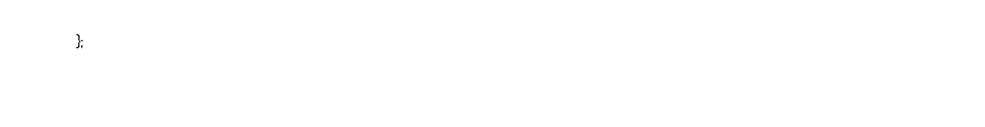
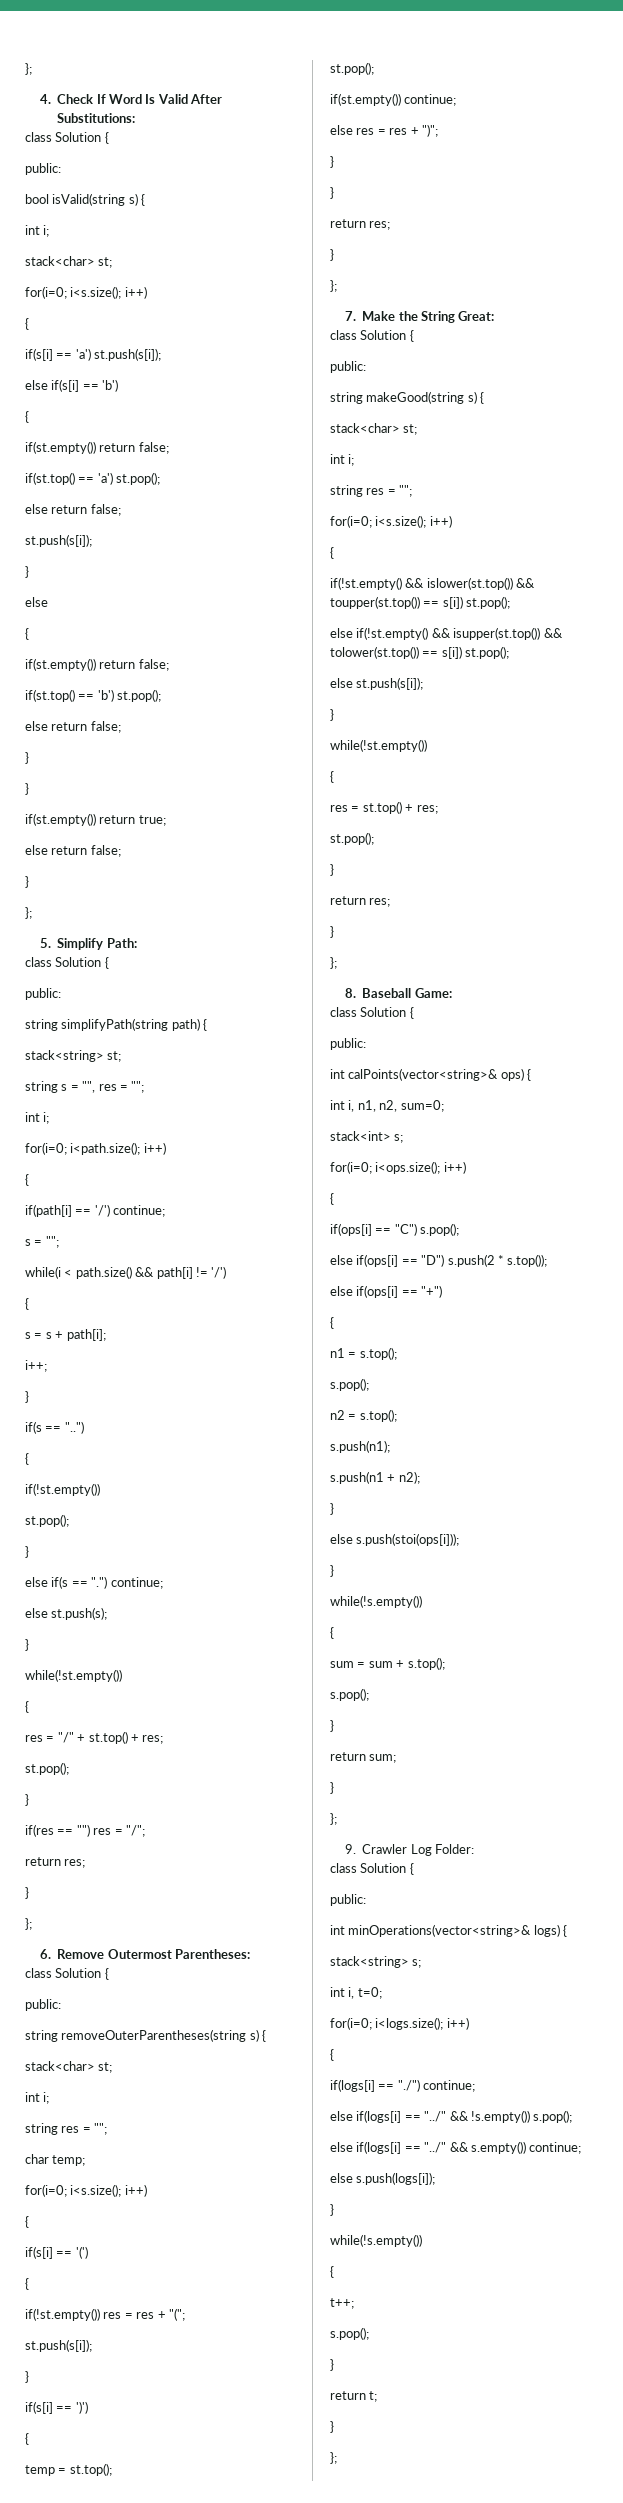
[76,34,84,50] }; -> [25,63,32,75] [39,94,223,104] [57,113,136,123] [25,132,109,144] [25,163,61,175] [25,193,146,206] [25,225,50,237] [25,256,113,268] [25,286,147,299] [25,318,29,330] [25,348,162,361] [25,379,119,392] [25,411,29,423] [25,441,169,454] [25,472,161,485] [25,504,121,516] [25,534,92,547] [25,566,29,578] [25,597,48,607] [25,628,29,640] [25,658,169,671] [25,689,162,702] [25,721,121,733] [25,752,29,764] [25,783,29,795] [25,813,166,826] [25,845,121,857] [25,876,29,888] [25,907,32,919] [39,938,137,950] [25,957,109,969] [25,988,61,1000] [25,1018,208,1031] [25,1050,122,1062] [25,1081,145,1093] [25,1112,50,1124] [25,1142,166,1155] [25,1174,29,1186] [25,1204,166,1217] [25,1236,59,1248] [25,1266,227,1279] [25,1298,29,1310] [25,1329,106,1341] [25,1360,47,1372] [25,1391,29,1403] [25,1421,84,1434] [25,1453,29,1465] [25,1483,100,1496] [25,1514,69,1527] [25,1546,29,1558] [25,1576,163,1589] [25,1607,108,1620] [25,1639,29,1651] [25,1669,122,1682] [25,1701,29,1713] [25,1731,164,1744] [25,1762,69,1775] [25,1794,29,1806] [25,1824,145,1837] [25,1857,86,1868] [25,1887,29,1899] [25,1918,32,1930] [39,1949,250,1959] [25,1968,109,1980] [25,1999,61,2011] [25,2029,267,2042] [25,2061,113,2073] [25,2092,50,2104] [25,2123,108,2135] [25,2154,86,2166] [25,2184,147,2197] [25,2216,29,2228] [25,2246,88,2259] [25,2278,29,2290] [25,2308,185,2321] [25,2339,92,2352] [25,2371,29,2383] [25,2401,88,2414] [25,2433,29,2445] [25,2463,112,2476] [330,62,374,75] [330,93,457,106] [330,124,438,137] [330,156,334,168] [330,187,334,199] [330,219,391,230] [330,249,334,261] [330,280,337,292] [344,311,495,323] [330,330,414,342] [330,361,366,373] [330,391,485,404] [330,423,418,435] [330,454,355,466] [330,485,413,497] [330,515,452,528] [330,547,334,559] [330,577,536,590] [330,596,511,609] [330,627,563,640] [330,646,510,659] [330,677,424,690] [330,709,334,721] [330,739,427,752] [330,771,334,783] [330,801,438,814] [330,832,374,845] [330,864,334,876] [330,896,391,907] [330,926,334,938] [330,957,337,969] [344,988,452,998] [330,1007,414,1019] [330,1038,366,1050] [330,1068,532,1081] [330,1100,444,1112] [330,1131,404,1143] [330,1161,466,1174] [330,1193,334,1205] [330,1223,460,1236] [330,1254,548,1267] [330,1285,443,1298] [330,1317,334,1329] [330,1347,397,1360] [330,1378,369,1391] [330,1409,397,1422] [330,1440,390,1453] [330,1471,420,1484] [330,1503,334,1515] [330,1533,460,1546] [330,1565,334,1577] [330,1595,422,1608] [330,1627,334,1639] [330,1657,445,1670] [330,1688,369,1701] [330,1720,334,1732] [330,1752,397,1763] [330,1782,334,1794] [330,1813,337,1825] [344,1844,474,1856] [330,1863,414,1875] [330,1894,366,1906] [330,1924,568,1937] [330,1956,422,1968] [330,1987,382,1999] [330,2017,469,2030] [330,2049,334,2061] [330,2079,476,2092] [330,2110,573,2123] [330,2141,582,2154] [330,2172,436,2185] [330,2204,334,2216] [330,2234,422,2247] [330,2266,334,2278] [330,2298,354,2309] [330,2327,369,2340] [330,2359,334,2371] [330,2391,378,2402] [330,2421,334,2433] [330,2452,337,2464] }; // 4. Check If Word Is Valid After Substitutions: // class Solution { // public: // bool isValid(string s) { // int i; // stack<char> st; // for(i=0; i<s.size(); i++) // { // if(s[i] == 'a') st.push(s[i]); // else if(s[i] == 'b') // { // if(st.empty()) return false; // if(st.top() == 'a') st.pop(); // else return false; // st.push(s[i]); // } // else // { // if(st.empty()) return false; // if(st.top() == 'b') st.pop(); // else return false; // } // } // if(st.empty()) return true; // else return false; // } // }; // 5. Simplify Path: // class Solution { // public: // string simplifyPath(string path) { // stack<string> st; // string s = "", res = ""; // int i; // for(i=0; i<path.size(); i++) // { // if(path[i] == '/') continue; // s = ""; // while(i < path.size() && path[i] != '/') // { // s = s + path[i]; // i++; // } // if(s == "..") // { // if(!st.empty()) // st.pop(); // } // else if(s == ".") continue; // else st.push(s); // } // while(!st.empty()) // { // res = "/" + st.top() + res; // st.pop(); // } // if(res == "") res = "/"; // return res; // } // }; // 6. Remove Outermost Parentheses: // class Solution { // public: // string removeOuterParentheses(string s) { // stack<char> st; // int i; // string res = ""; // char temp; // for(i=0; i<s.size(); i++) // { // if(s[i] == '(') // { // if(!st.empty()) res = res + "("; // st.push(s[i]); // } // if(s[i] == ')') // { // temp = st.top(); // st.pop(); // if(st.empty()) continue; // else res = res + ")"; // } // } // return res; // } // }; // 7. Make the String Great: // class Solution { // public: // string makeGood(string s) { // stack<char> st; // int i; // string res = ""; // for(i=0; i<s.size(); i++) // { // if(!st.empty() && islower(st.top()) && toupper(st.top()) == s[i]) st.pop(); // else if(!st.empty() && isupper(st.top()) && tolower(st.top()) == s[i]) st.pop(); // else st.push(s[i]); // } // while(!st.empty()) // { // res = st.top() + res; // st.pop(); // } // return res; // } // }; // 8. Baseball Game: // class Solution { // public: // int calPoints(vector<string>& ops) { // int i, n1, n2, sum=0; // stack<int> s; // for(i=0; i<ops.size(); i++) // { // if(ops[i] == "C") s.pop(); // else if(ops[i] == "D") s.push(2 * s.top()); // else if(ops[i] == "+") // { // n1 = s.top(); // s.pop(); // n2 = s.top(); // s.push(n1); // s.push(n1 + n2); // } // else s.push(stoi(ops[i])); // } // while(!s.empty()) // { // sum = sum + s.top(); // s.pop(); // } // return sum; // } // }; // 9. Crawler Log Folder: // class Solution { // public: // int minOperations(vector<string>& logs) { // stack<string> s; // int i, t=0; // for(i=0; i<logs.size(); i++) // { // if(logs[i] == "./") continue; // else if(logs[i] == "../" && !s.empty()) s.pop(); // else if(logs[i] == "../" && s.empty()) continue; // else s.push(logs[i]); // } // while(!s.empty()) // { // t++; // s.pop(); // } // return t; // } // };

